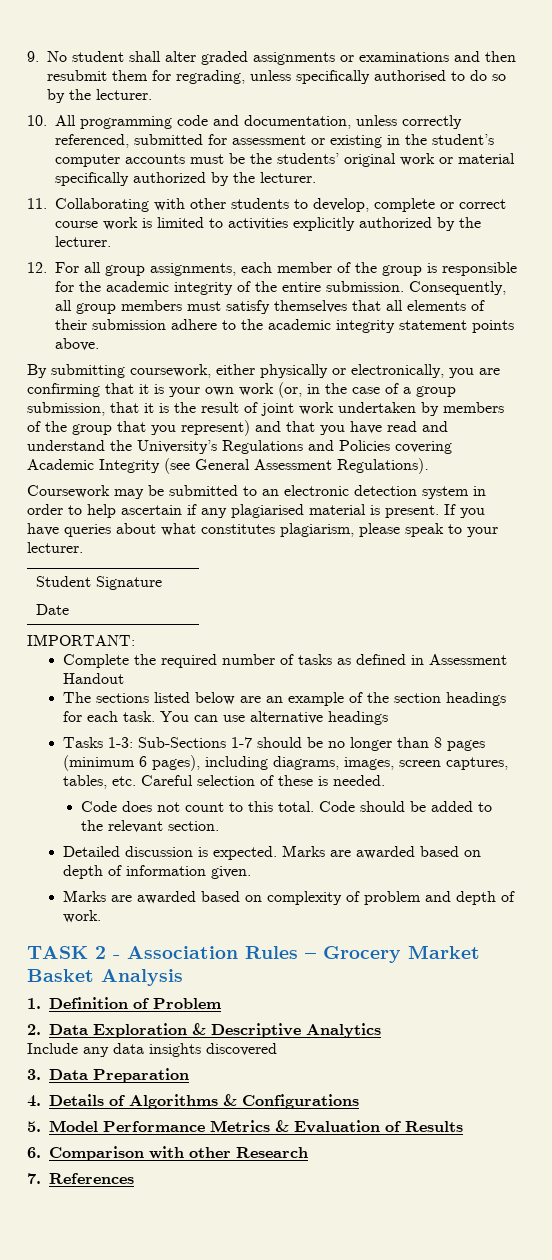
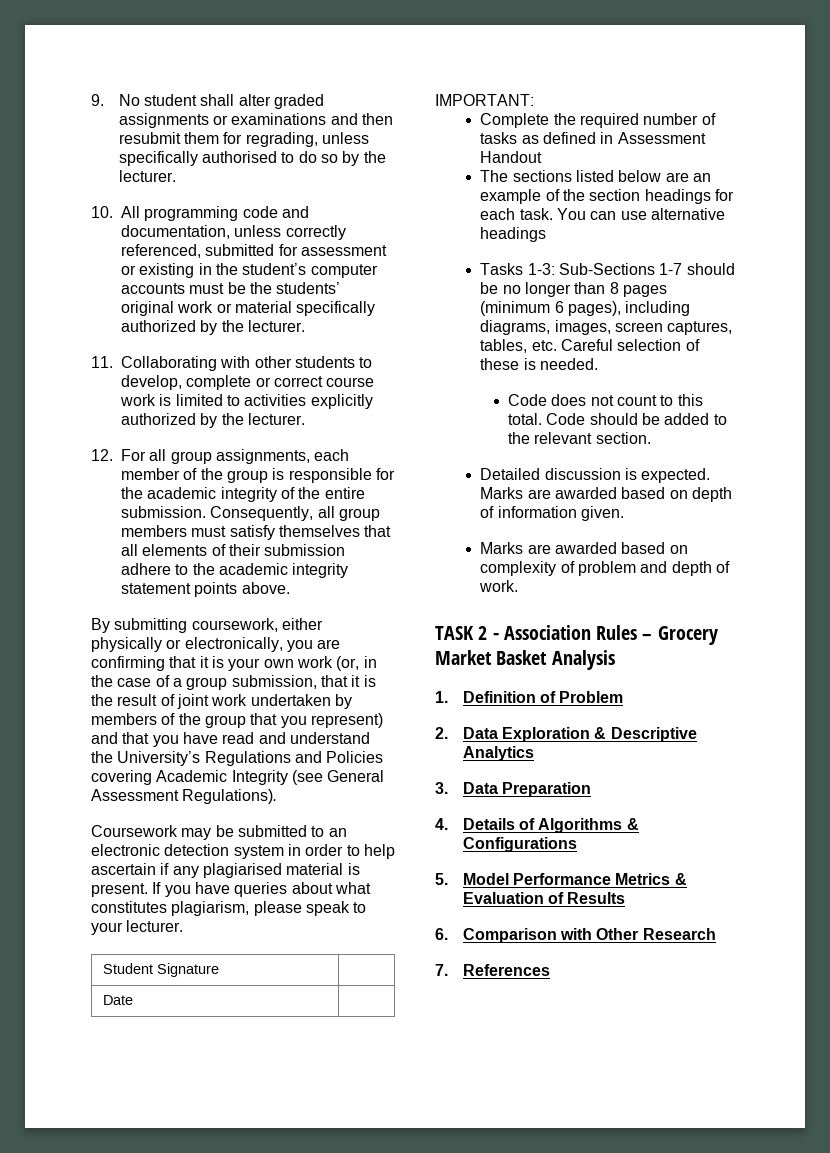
[27,1043,277,1057] // Include any data insights discovered -> (534, 753) none
[189,1147,231,1158] other -> [596,928,639,940] Other

